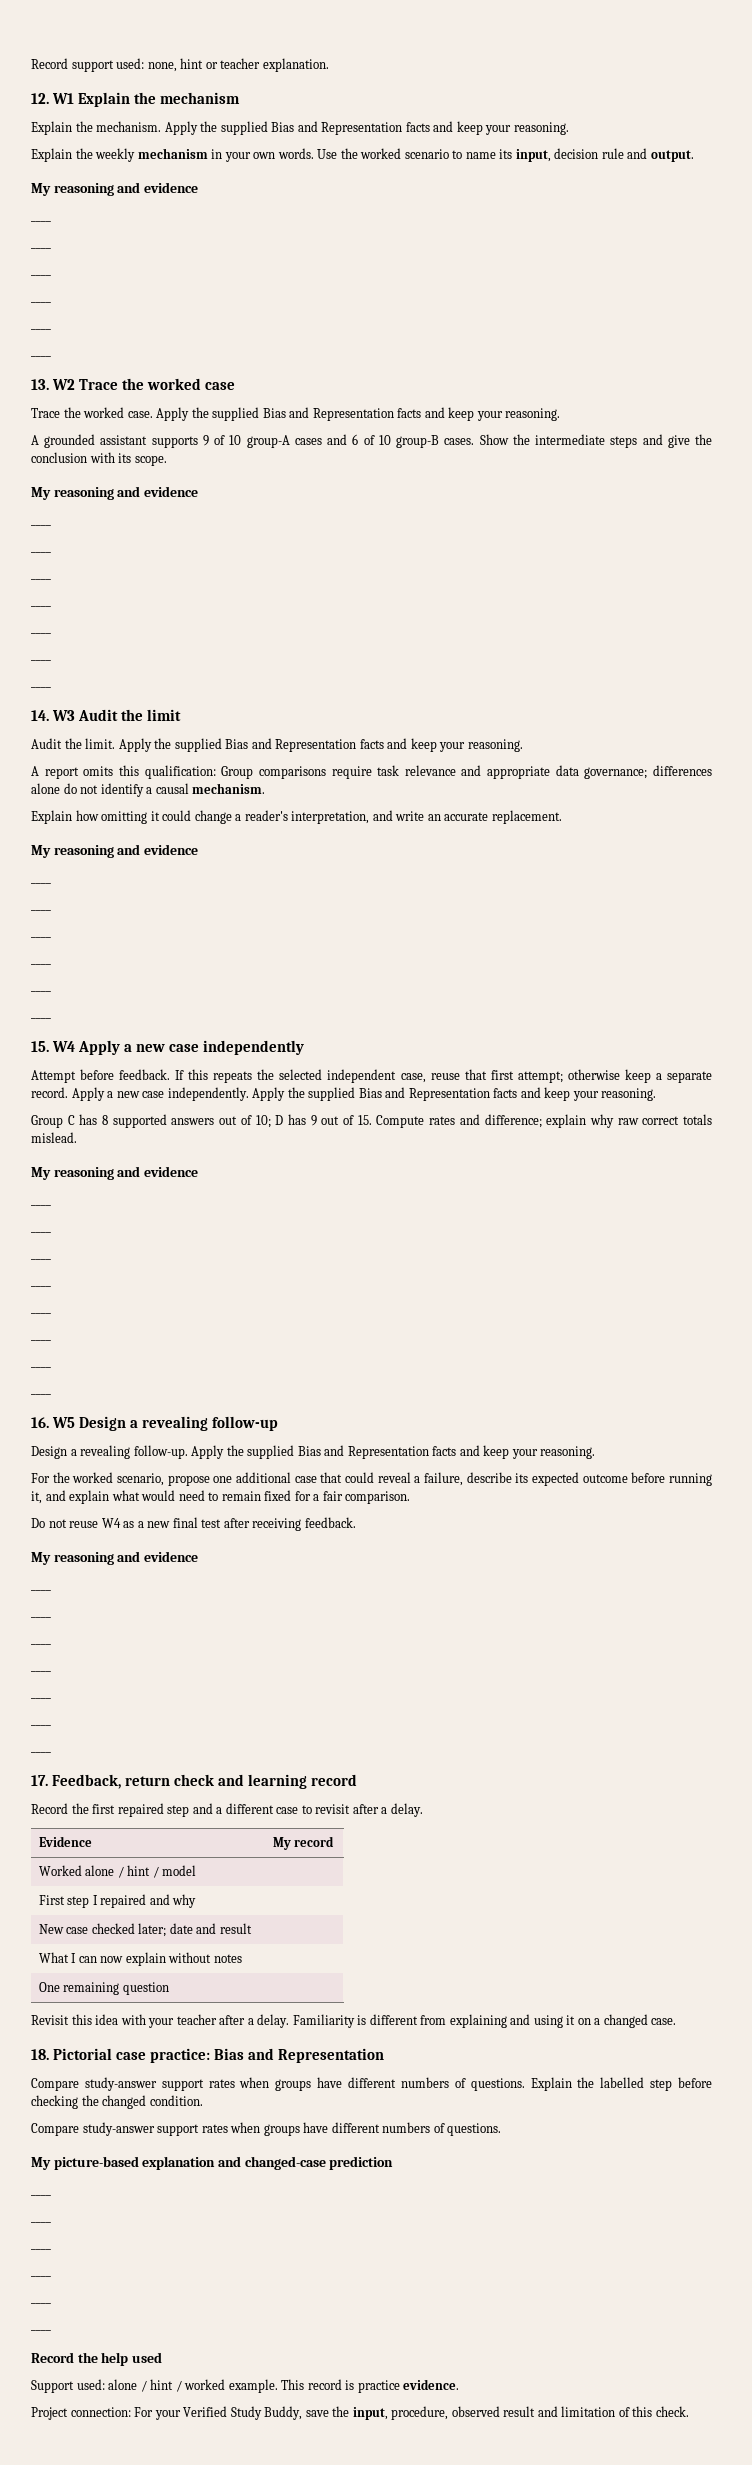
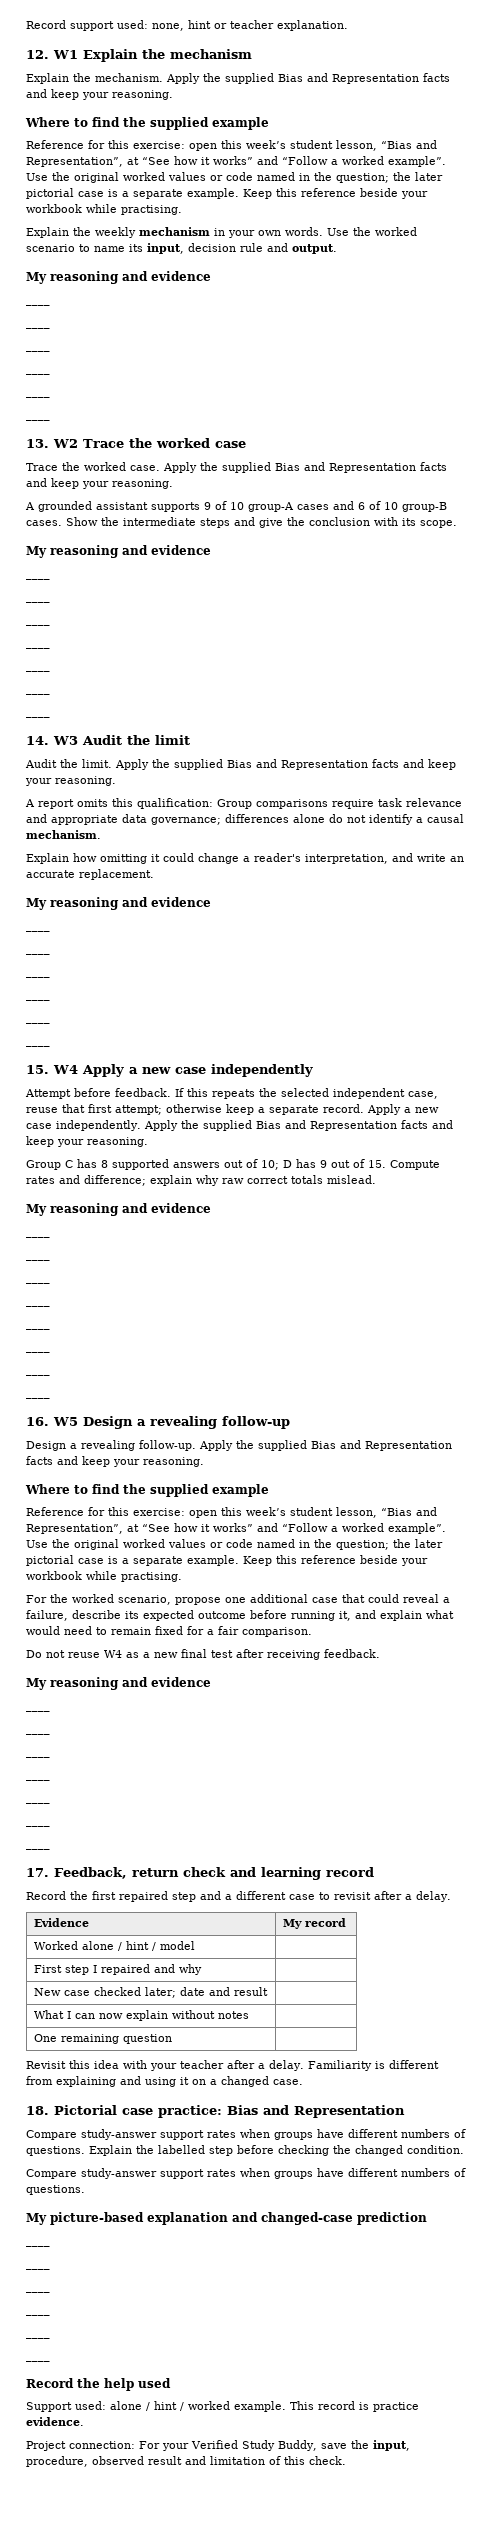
(569, 128) none -> [25,117,269,130] [26,140,437,151] [26,156,446,167] [26,172,443,183] [26,188,428,199] [26,204,182,215] // Where to find the supplied example // Reference for this exercise: open this week’s student lesson, “Bias and Representation”, at “See how it works” and “Follow a worked example”. Use the original worked values or code named in the question; the later pictorial case is a separate example. Keep this reference beside your workbook while practising.
(596, 1452) none -> [25,1484,269,1497] [26,1507,437,1518] [26,1523,446,1534] [26,1539,443,1550] [26,1555,428,1566] [26,1571,182,1582] // Where to find the supplied example // Reference for this exercise: open this week’s student lesson, “Bias and Representation”, at “See how it works” and “Follow a worked example”. Use the original worked values or code named in the question; the later pictorial case is a separate example. Keep this reference beside your workbook while practising.

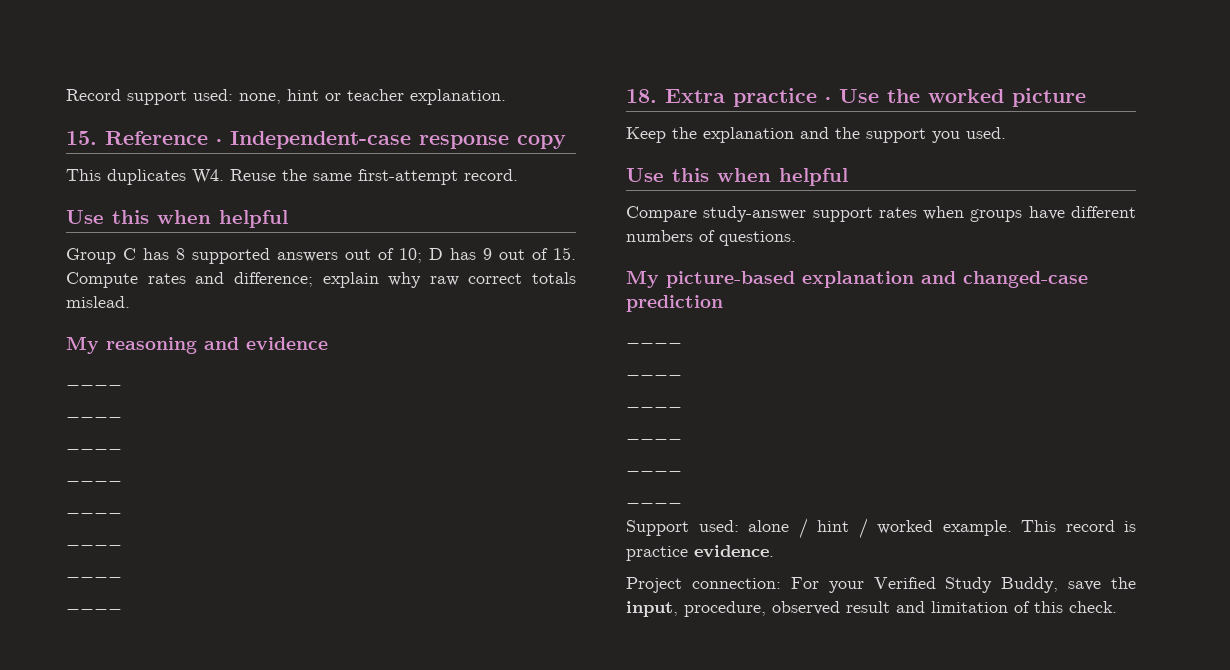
[26,49,252,62] [26,73,450,84] [26,89,173,100] [25,117,269,130] [26,140,437,151] [26,156,446,167] [26,172,443,183] [26,188,428,199] [26,204,182,215] [26,227,417,238] [26,243,337,254] [26,271,211,284] [26,303,50,306] [26,326,50,329] [26,349,50,352] [26,372,50,375] [26,395,50,398] [26,418,50,421] [26,438,246,448] [26,462,447,473] [26,478,173,489] [25,501,447,512] [26,517,457,528] [26,545,211,558] [26,577,50,580] [26,600,50,603] [26,623,50,626] [26,646,50,649] [26,669,50,672] [26,692,50,695] [26,715,50,718] [26,735,190,745] [25,759,456,770] [25,776,116,786] [25,798,462,809] [26,814,464,825] [26,830,101,839] [26,853,464,864] [26,869,154,880] [26,897,211,910] [26,929,50,932] [26,952,50,955] [26,975,50,978] [26,998,50,1001] [26,1021,50,1024] [26,1044,50,1047] [26,1064,313,1077] [25,1088,438,1099] [26,1104,439,1115] [26,1120,453,1131] [26,1136,148,1147] 12. W1 Explain the mechanism // Explain the mechanism. Apply the supplied Bias and Representation facts and keep your reasoning. // Where to find the supplied example // Reference for this exercise: open this week’s student lesson, “Bias and Representation”, at “See how it works” and “Follow a worked example”. Use the original worked values or code named in the question; the later pictorial case is a separate example. Keep this reference beside your workbook while practising. // Explain the weekly mechanism in your own words. Use the worked scenario to name its input, decision rule and output. // My reasoning and evidence // ____ // ____ // ____ // ____ // ____ // ____ // 13. W2 Trace the worked case // Trace the worked case. Apply the supplied Bias and Representation facts and keep your reasoning. // A grounded assistant supports 9 of 10 group-A cases and 6 of 10 group-B cases. Show the intermediate steps and give the conclusion with its scope. // My reasoning and evidence // ____ // ____ // ____ // ____ // ____ // ____ // ____ // 14. W3 Audit the limit // Audit the limit. Apply the supplied Bias and Representation facts and keep your reasoning. // A report omits this qualification: Group comparisons require task relevance and appropriate data governance; differences alone do not identify a causal mechanism. // Explain how omitting it could change a reader's interpretation, and write an accurate replacement. // My reasoning and evidence // ____ // ____ // ____ // ____ // ____ // ____ // 15. W4 Apply a new case independently // Attempt before feedback. If this repeats the selected independent case, reuse that first attempt; otherwise keep a separate record. Apply a new case independently. Apply the supplied Bias and Representation facts and keep your reasoning. -> [66,131,566,149] [66,169,518,185] [66,210,288,228] 15. Reference · Independent-case response copy // This duplicates W4. Reuse the same first-attempt record. // Use this when helpful
[26,1416,290,1429] [26,1440,452,1451] [26,1456,204,1467] [25,1484,269,1497] [26,1507,437,1518] [26,1523,446,1534] [26,1539,443,1550] [26,1555,428,1566] [26,1571,182,1582] [26,1594,450,1605] [26,1610,454,1621] [26,1626,312,1637] [26,1649,380,1660] [26,1677,211,1690] [26,1709,50,1712] [26,1732,50,1735] [26,1755,50,1758] [26,1778,50,1781] [26,1801,50,1804] [26,1824,50,1827] [26,1847,50,1850] [26,1867,374,1880] [26,1891,451,1902] [34,1918,90,1927] [283,1918,347,1929] [34,1941,196,1951] [34,1964,203,1975] [34,1987,269,1998] [34,2010,250,2021] [34,2034,173,2044] [26,2060,439,2071] [26,2076,303,2087] [26,2105,405,2118] [26,2129,466,2140] [26,2145,464,2156] 16. W5 Design a revealing follow-up // Design a revealing follow-up. Apply the supplied Bias and Representation facts and keep your reasoning. // Where to find the supplied example // Reference for this exercise: open this week’s student lesson, “Bias and Representation”, at “See how it works” and “Follow a worked example”. Use the original worked values or code named in the question; the later pictorial case is a separate example. Keep this reference beside your workbook while practising. // For the worked scenario, propose one additional case that could reveal a failure, describe its expected outcome before running it, and explain what would need to remain fixed for a fair comparison. // Do not reuse W4 as a new final test after receiving feedback. // My reasoning and evidence // ____ // ____ // ____ // ____ // ____ // ____ // ____ // 17. Feedback, return check and learning record // Record the first repaired step and a different case to revisit after a delay. // Evidence | My record // Worked alone / hint / model | // First step I repaired and why | // New case checked later; date and result | // What I can now explain without notes | // One remaining question | // Revisit this idea with your teacher after a delay. Familiarity is different from explaining and using it on a changed case. // 18. Pictorial case practice: Bias and Representation // Compare study-answer support rates when groups have different numbers of questions. Explain the labelled step before checking the changed condition. -> [626,88,1086,107] [626,127,1006,143] [626,168,848,186] 18. Extra practice · Use the worked picture // Keep the explanation and the support you used. // Use this when helpful
[26,2378,171,2391] // Record the help used -> (682, 502) none

